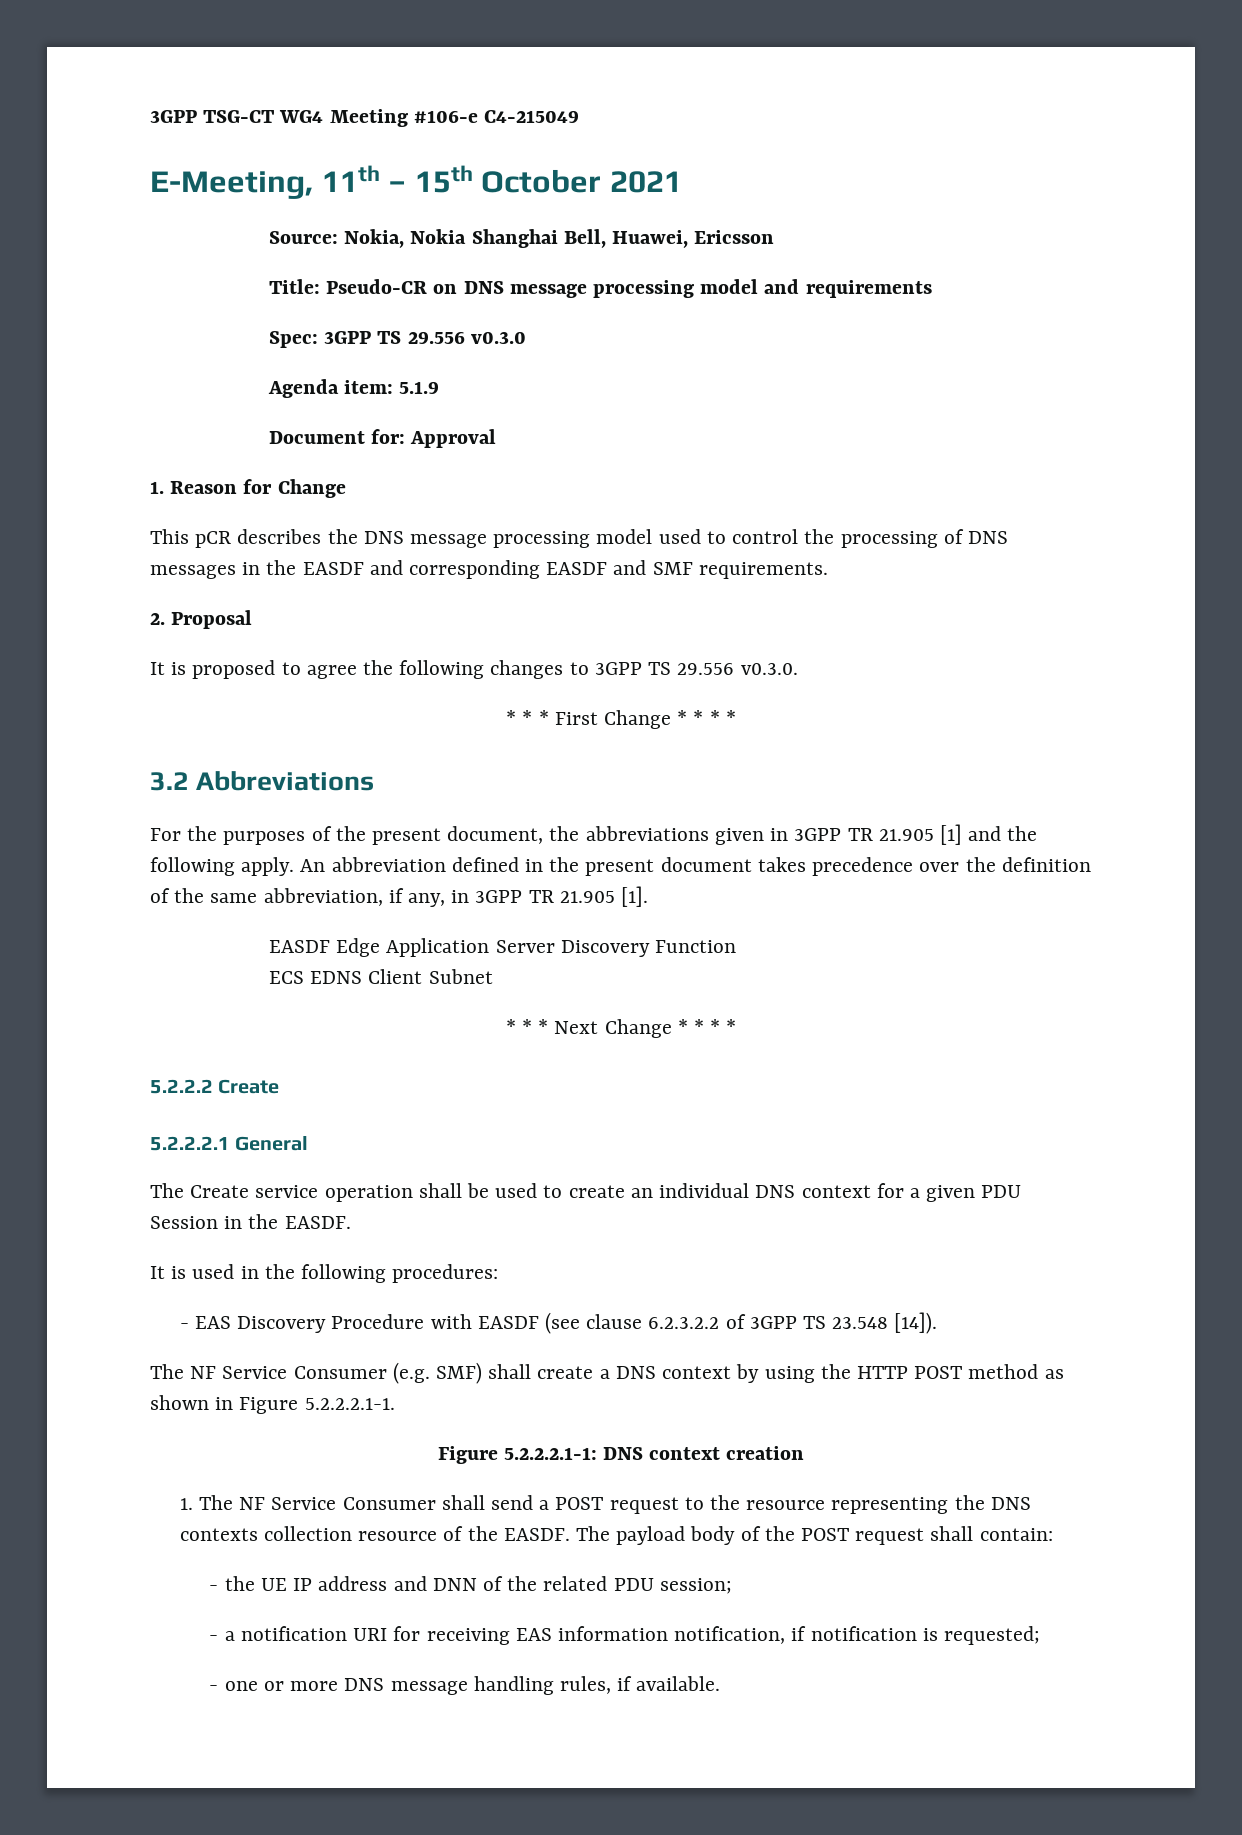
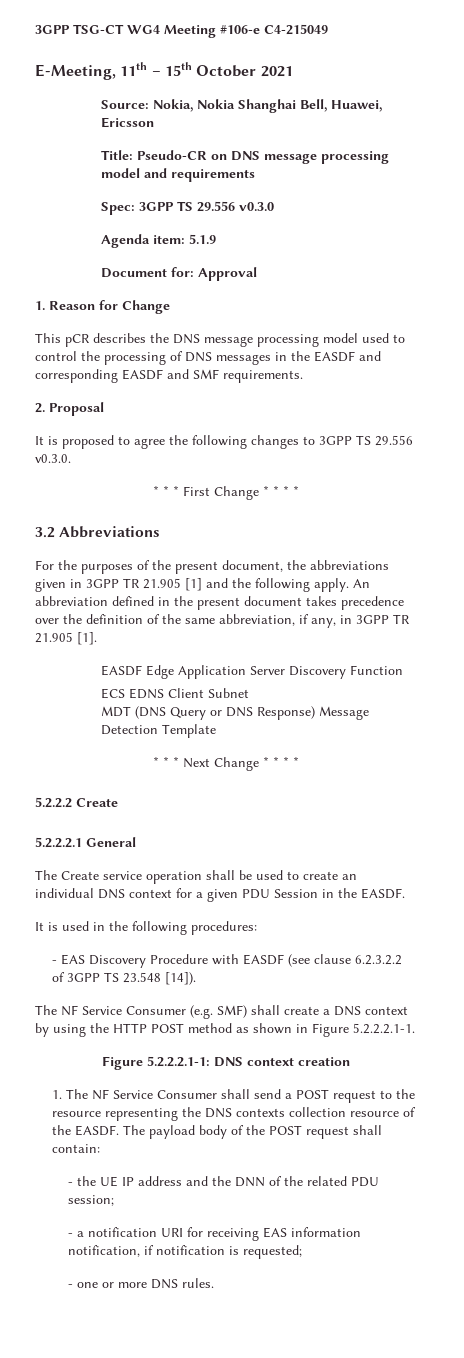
(493, 976) none -> [101,706,370,720] [101,724,217,738] // MDT (DNS Query or DNS Response) Message Detection Template
(427, 1583) none -> [212,1176,232,1186] the
[390,1676,721,1695] message handling rules, if available. -> [182,1278,215,1288] rules.

